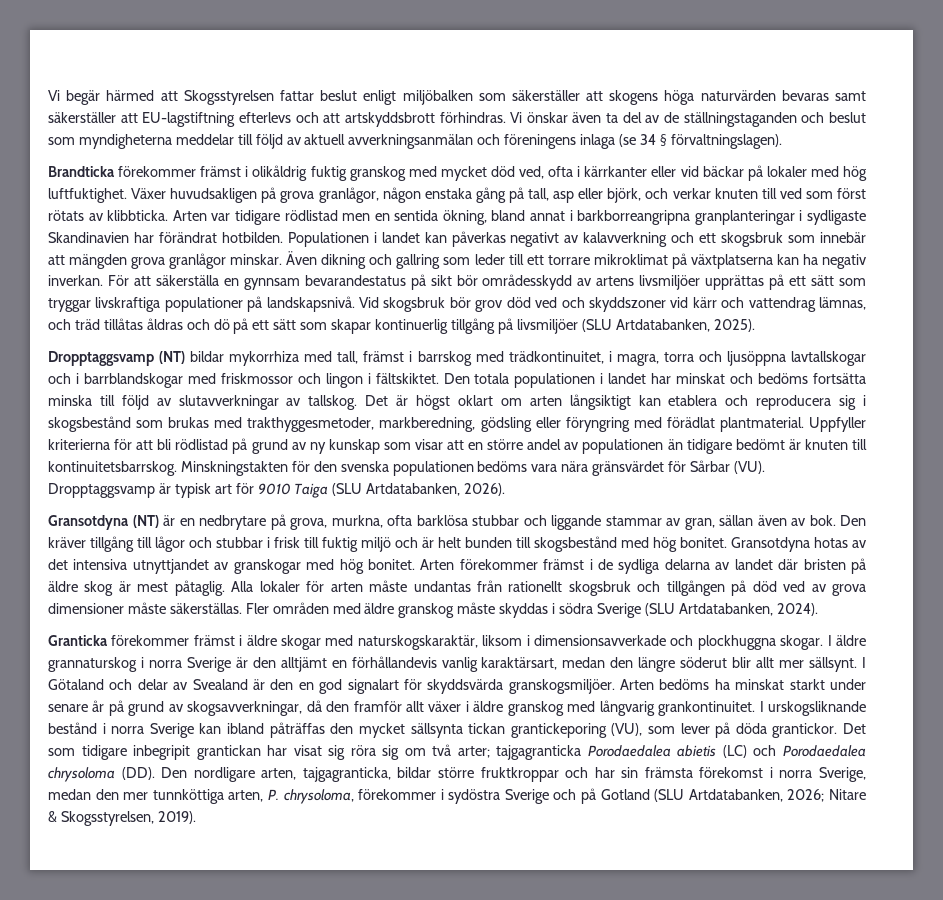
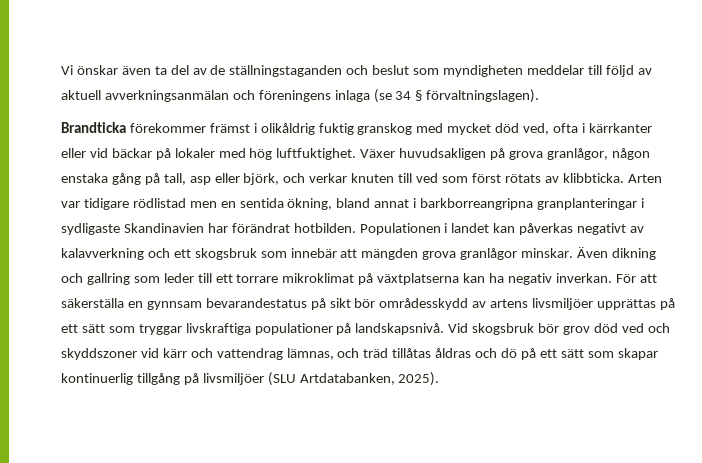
[48,90,866,105] [48,112,523,127] Vi begär härmed att Skogsstyrelsen fattar beslut enligt miljöbalken som säkerställer att skogens höga naturvärden bevaras samt säkerställer att EU-lagstiftning efterlevs och att artskyddsbrott förhindras. Vi -> [61,65,73,75] Vi
[78,134,172,149] myndigheterna -> [443,65,524,77] myndigheten
[48,351,866,366] [48,373,867,388] [48,394,867,410] [48,416,867,432] [48,438,867,454] [48,460,765,476] [48,483,506,498] [48,514,866,530] [48,536,866,552] [48,558,867,574] [48,580,867,596] [48,602,818,618] [48,635,866,650] [48,656,866,672] [48,679,867,694] [48,700,867,716] [48,722,866,738] [48,744,866,760] [48,767,866,782] [48,788,867,804] [48,811,196,826] // Dropptaggsvamp (NT) bildar mykorrhiza med tall, främst i barrskog med trädkontinuitet, i magra, torra och ljusöppna lavtallskogar och i barrblandskogar med friskmossor och lingon i fältskiktet. Den totala populationen i landet har minskat och bedöms fortsätta minska till följd av slutavverkningar av tallskog. Det är högst oklart om arten långsiktigt kan etablera och reproducera sig i skogsbestånd som brukas med trakthyggesmetoder, markberedning, gödsling eller föryngring med förädlat plantmaterial. Uppfyller kriterierna för att bli rödlistad på grund av ny kunskap som visar att en större andel av populationen än tidigare bedömt är knuten till kontinuitetsbarrskog. Minskningstakten för den svenska populationen bedöms vara nära gränsvärdet för Sårbar (VU). Dropptaggsvamp är typisk art för 9010 Taiga (SLU Artdatabanken, 2026). // Gransotdyna (NT) är en nedbrytare på grova, murkna, ofta barklösa stubbar och liggande stammar av gran, sällan även av bok. Den kräver tillgång till lågor och stubbar i frisk till fuktig miljö och är helt bunden till skogsbestånd med hög bonitet. Gransotdyna hotas av det intensiva utnyttjandet av granskogar med hög bonitet. Arten förekommer främst i de sydliga delarna av landet där bristen på äldre skog är mest påtaglig. Alla lokaler för arten måste undantas från rationellt skogsbruk och tillgången på död ved av grova dimensioner måste säkerställas. Fler områden med äldre granskog måste skyddas i södra Sverige (SLU Artdatabanken, 2024). // Granticka förekommer främst i äldre skogar med naturskogskaraktär, liksom i dimensionsavverkade och plockhuggna skogar. I äldre grannaturskog i norra Sverige är den alltjämt en förhållandevis vanlig karaktärsart, medan den längre söderut blir allt mer sällsynt. I Götaland och delar av Svealand är den en god signalart för skyddsvärda granskogsmiljöer. Arten bedöms ha minskat starkt under senare år på grund av skogsavverkningar, då den framför allt växer i äldre granskog med långvarig grankontinuitet. I urskogsliknande bestånd i norra Sverige kan ibland påträffas den mycket sällsynta tickan grantickeporing (VU), som lever på döda grantickor. Det som tidigare inbegripit grantickan har visat sig röra sig om två arter; tajgagranticka Porodaedalea abietis (LC) och Porodaedalea chrysoloma (DD). Den nordligare arten, tajgagranticka, bildar större fruktkroppar och har sin främsta förekomst i norra Sverige, medan den mer tunnköttiga arten, P. chrysoloma, förekommer i sydöstra Sverige och på Gotland (SLU Artdatabanken, 2026; Nitare & Skogsstyrelsen, 2019). -> (440, 379) none

